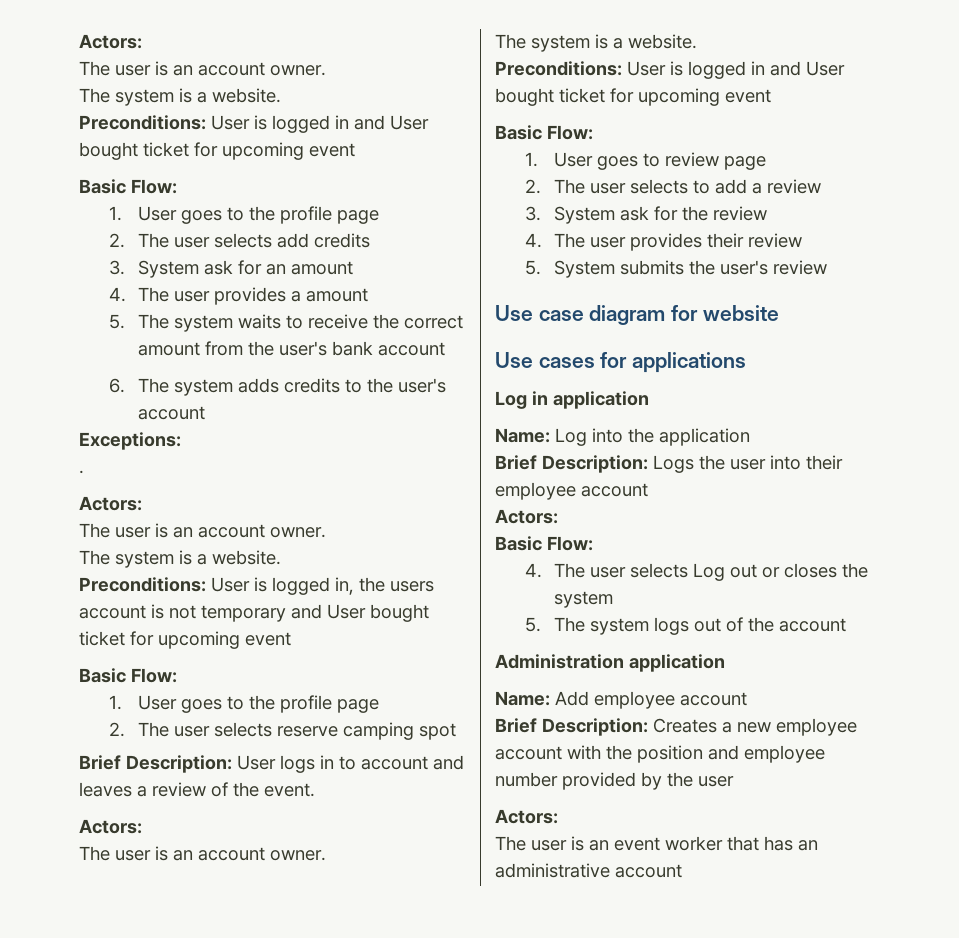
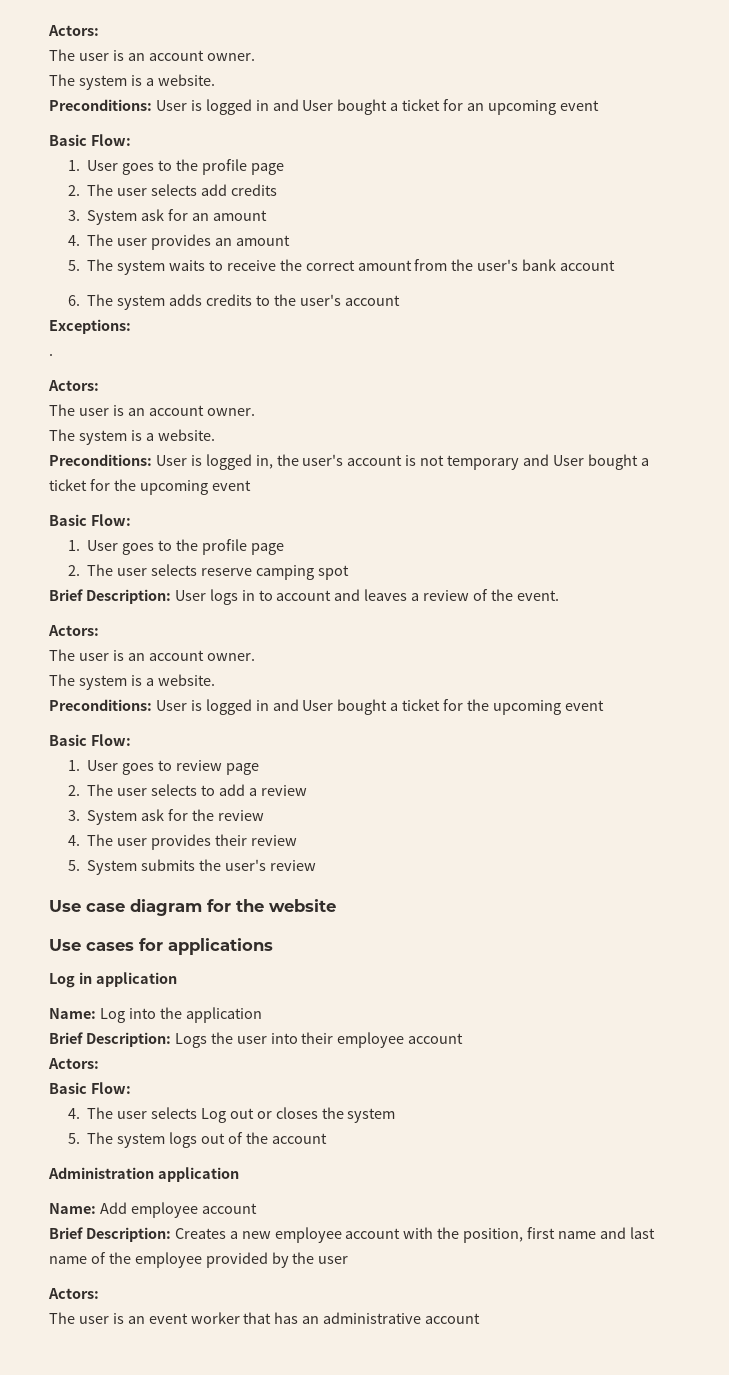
[143,142,218,157] ticket for -> [390,99,485,111] a ticket for an
[291,291,302,302] a -> [214,238,232,246] an
[390,581,434,592] users -> [302,454,344,466] user's
[79,631,154,646] ticket for -> [640,458,649,466] [49,479,136,491] a ticket for the
[559,88,634,103] ticket for -> [390,699,490,711] a ticket for the
(699, 313) none -> [236,899,264,912] the
[637,745,825,763] [495,772,558,787] position and employee number -> [463,1227,655,1243] [49,1252,202,1268] position, first name and last name of the employee

